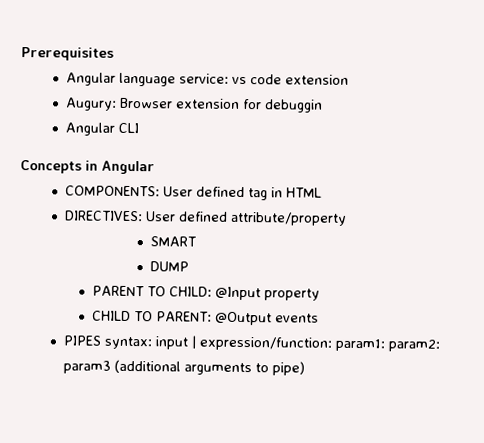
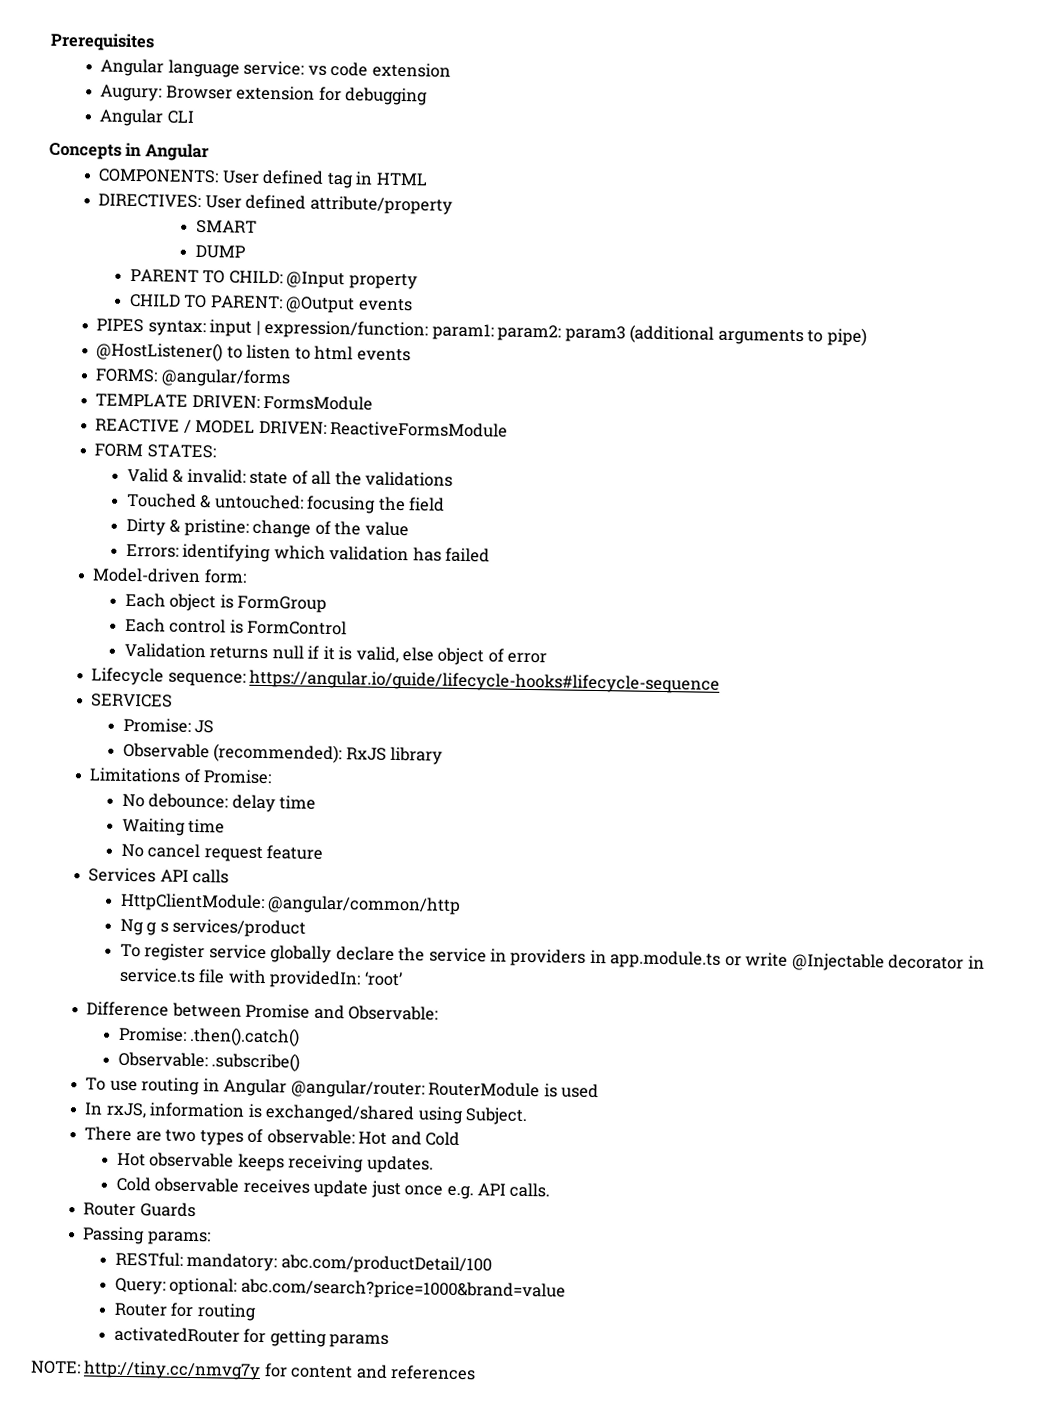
[263,99,323,113] debuggin -> [345,87,429,106] debugging
(305, 368) none -> [96,341,411,362] [95,368,291,388] [95,393,374,411] [95,418,509,438] [94,443,216,459] [126,467,454,487] [126,492,446,514] [125,517,409,538] [125,543,491,563] [92,567,247,584] [124,592,328,613] [124,617,348,636] [123,642,548,666] [91,667,721,694] [91,693,174,708] [122,717,215,734] [122,742,444,765] [89,767,273,785] [121,793,317,813] [121,817,226,836] [120,843,324,863] [88,867,230,884] [119,892,462,915] [119,918,307,938] [119,943,985,972] [118,967,403,989] [86,1001,439,1021] [117,1026,301,1047] [117,1051,301,1072] [85,1077,600,1099] [84,1102,529,1126] [84,1126,461,1147] [116,1152,434,1174] [115,1176,551,1200] [83,1202,196,1218] [82,1226,211,1246] [114,1251,492,1275] [114,1277,566,1301] [113,1302,257,1321] [113,1326,390,1348] [30,1360,477,1381] // @HostListener() to listen to html events // FORMS: @angular/forms // TEMPLATE DRIVEN: FormsModule // REACTIVE / MODEL DRIVEN: ReactiveFormsModule // FORM STATES: // Valid & invalid: state of all the validations // Touched & untouched: focusing the field // Dirty & pristine: change of the value // Errors: identifying which validation has failed // Model-driven form: // Each object is FormGroup // Each control is FormControl // Validation returns null if it is valid, else object of error // Lifecycle sequence: https://angular.io/guide/lifecycle-hooks#lifecycle-sequence // SERVICES // Promise: JS // Observable (recommended): RxJS library // Limitations of Promise: // No debounce: delay time // Waiting time // No cancel request feature // Services API calls // HttpClientModule: @angular/common/http // Ng g s services/product // To register service globally declare the service in providers in app.module.ts or write @Injectable decorator in service.ts file with providedIn: ‘root’ // Difference between Promise and Observable: // Promise: .then().catch() // Observable: .subscribe() // To use routing in Angular @angular/router: RouterModule is used // In rxJS, information is exchanged/shared using Subject. // There are two types of observable: Hot and Cold // Hot observable keeps receiving updates. // Cold observable receives update just once e.g. API calls. // Router Guards // Passing params: // RESTful: mandatory: abc.com/productDetail/100 // Query: optional: abc.com/search?price=1000&brand=value // Router for routing // activatedRouter for getting params // NOTE: http://tiny.cc/nmvg7y for content and references

